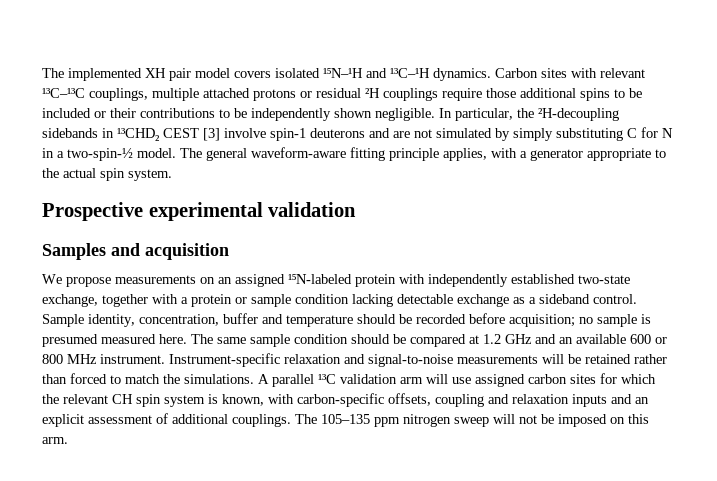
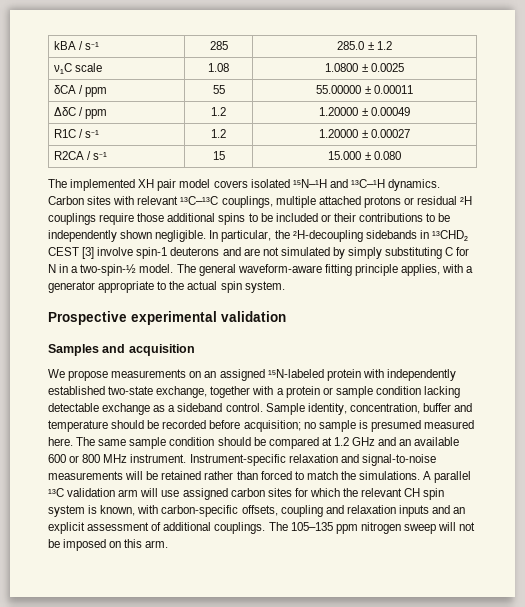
(42, 73) none -> [53,41,99,50] [209,41,228,50] [337,41,392,50] [53,63,102,74] [208,63,229,72] [325,63,404,72] [53,85,107,97] [212,85,225,94] [316,85,413,94] [53,107,107,119] [211,107,226,116] [319,107,410,116] [53,129,99,138] [211,129,226,138] [319,129,410,138] [53,151,107,160] [212,151,225,160] [328,151,401,160] kBA / s⁻¹ | 285 | 285.0 ± 1.2 // ν₁C scale | 1.08 | 1.0800 ± 0.0025 // δCA / ppm | 55 | 55.00000 ± 0.00011 // ΔδC / ppm | 1.2 | 1.20000 ± 0.00049 // R1C / s⁻¹ | 1.2 | 1.20000 ± 0.00027 // R2CA / s⁻¹ | 15 | 15.000 ± 0.080 //

